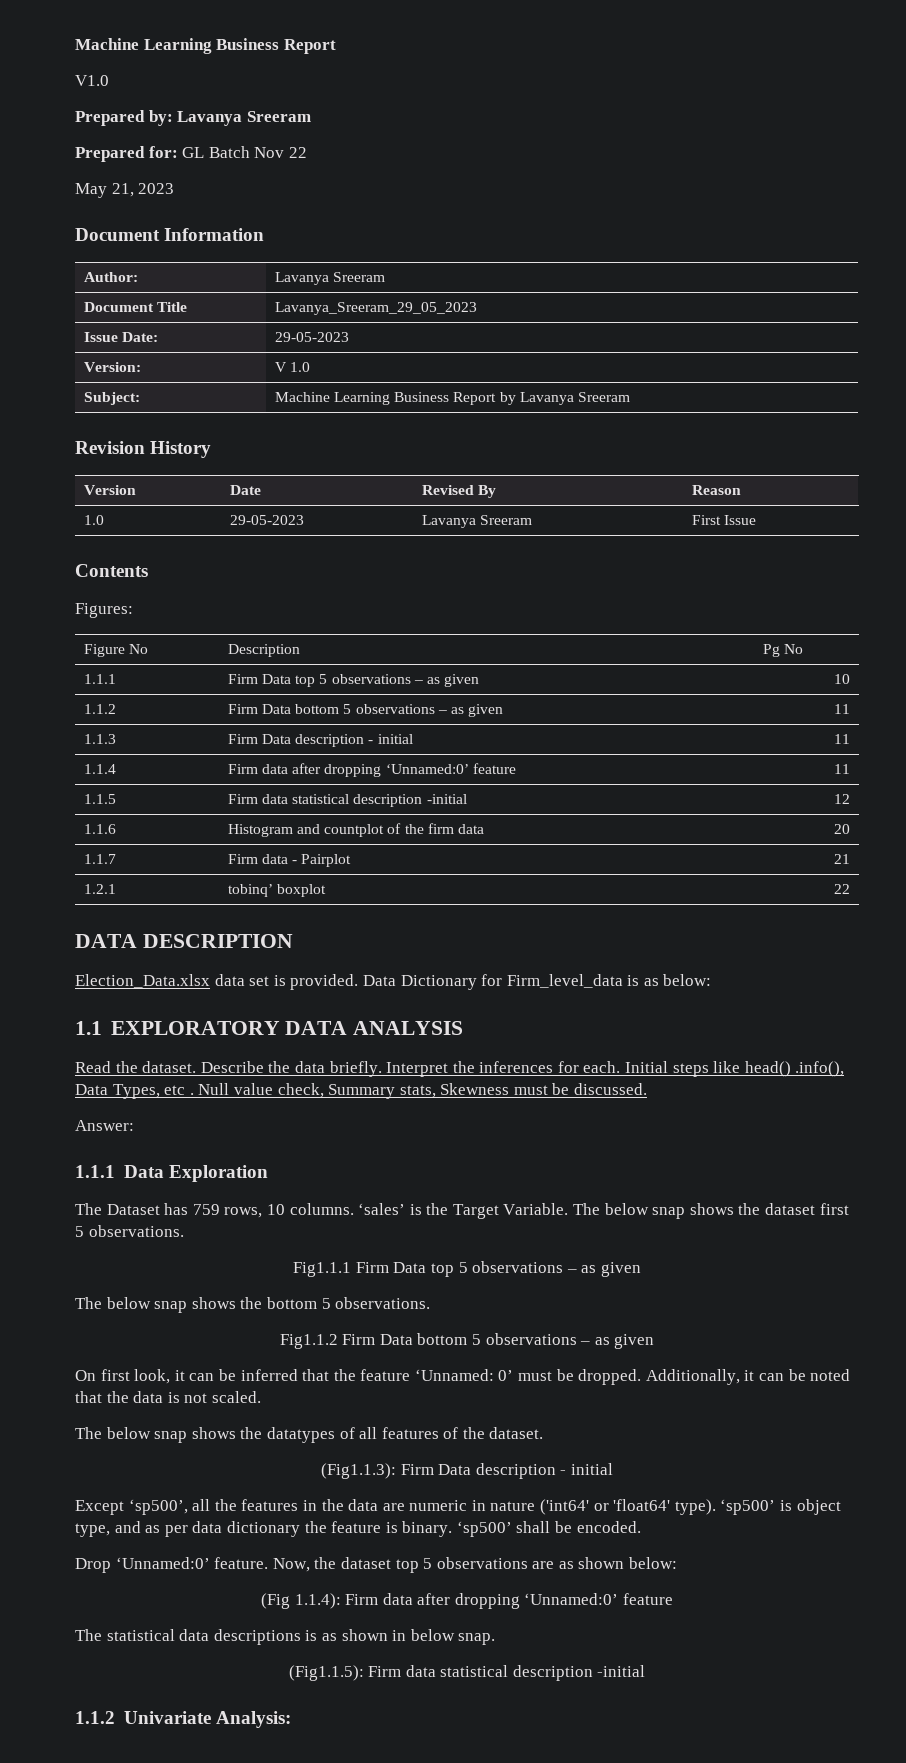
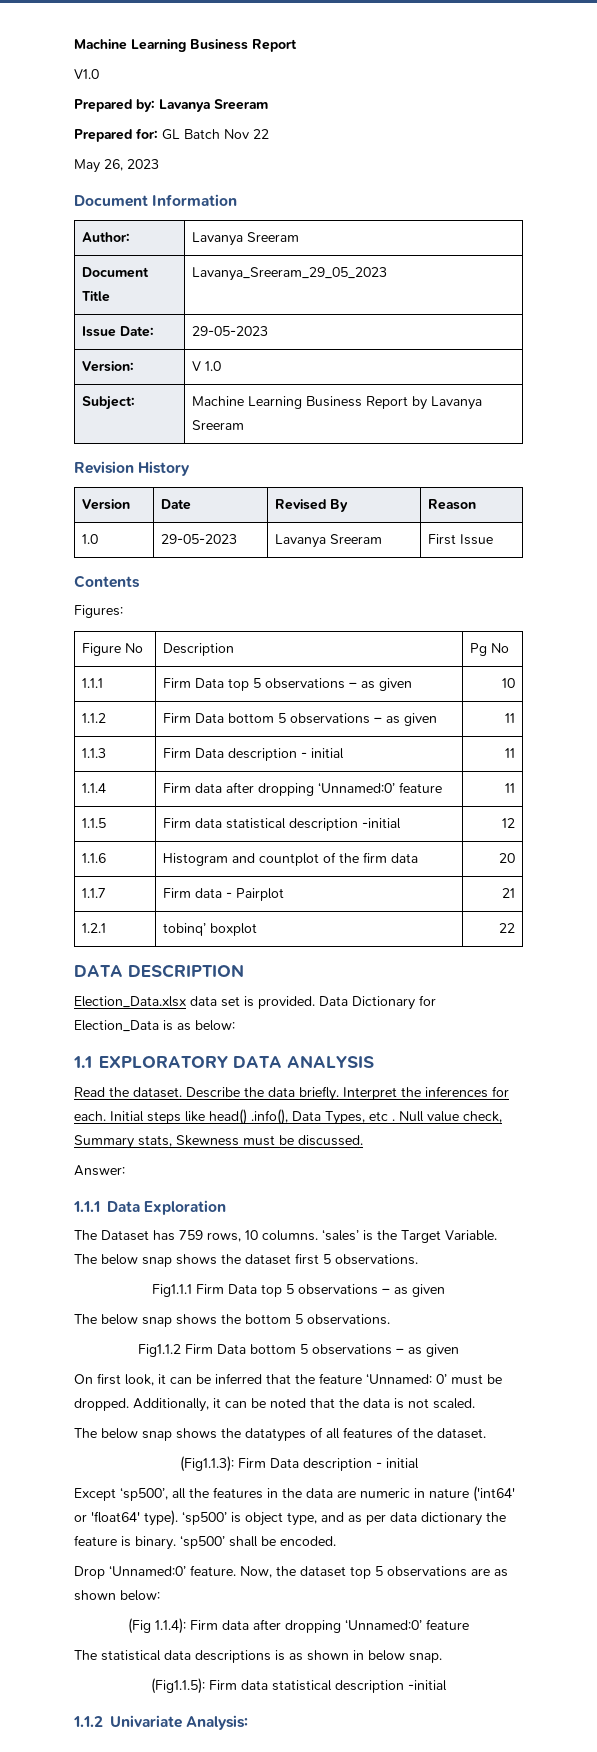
[111,183,134,197] 21, -> [104,159,123,171] 26,
[506,974,623,988] Firm_level_data -> [74,1020,159,1032] Election_Data

